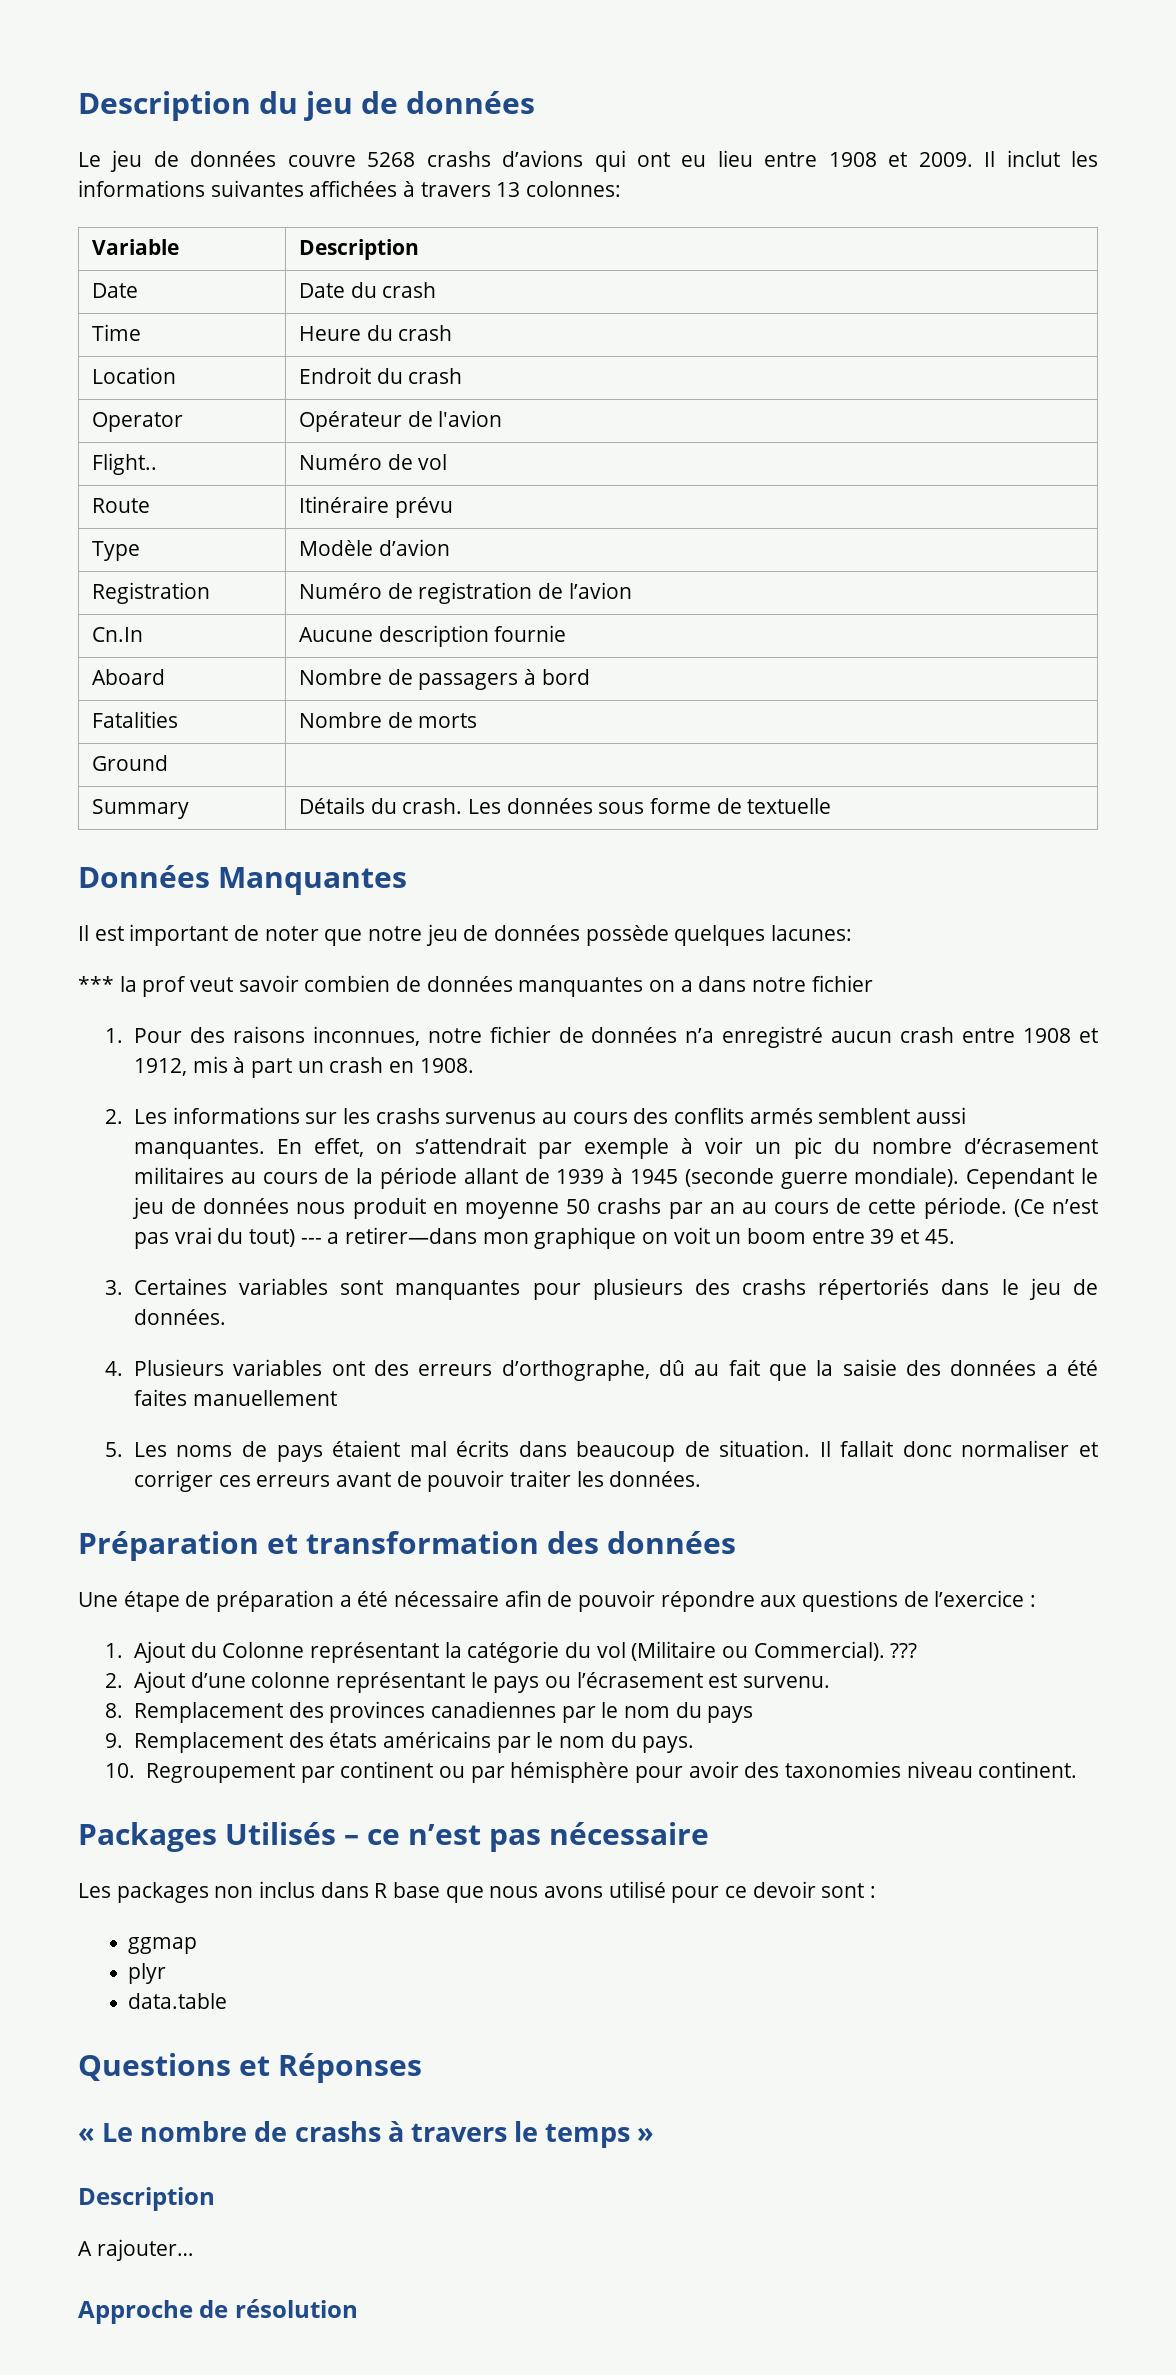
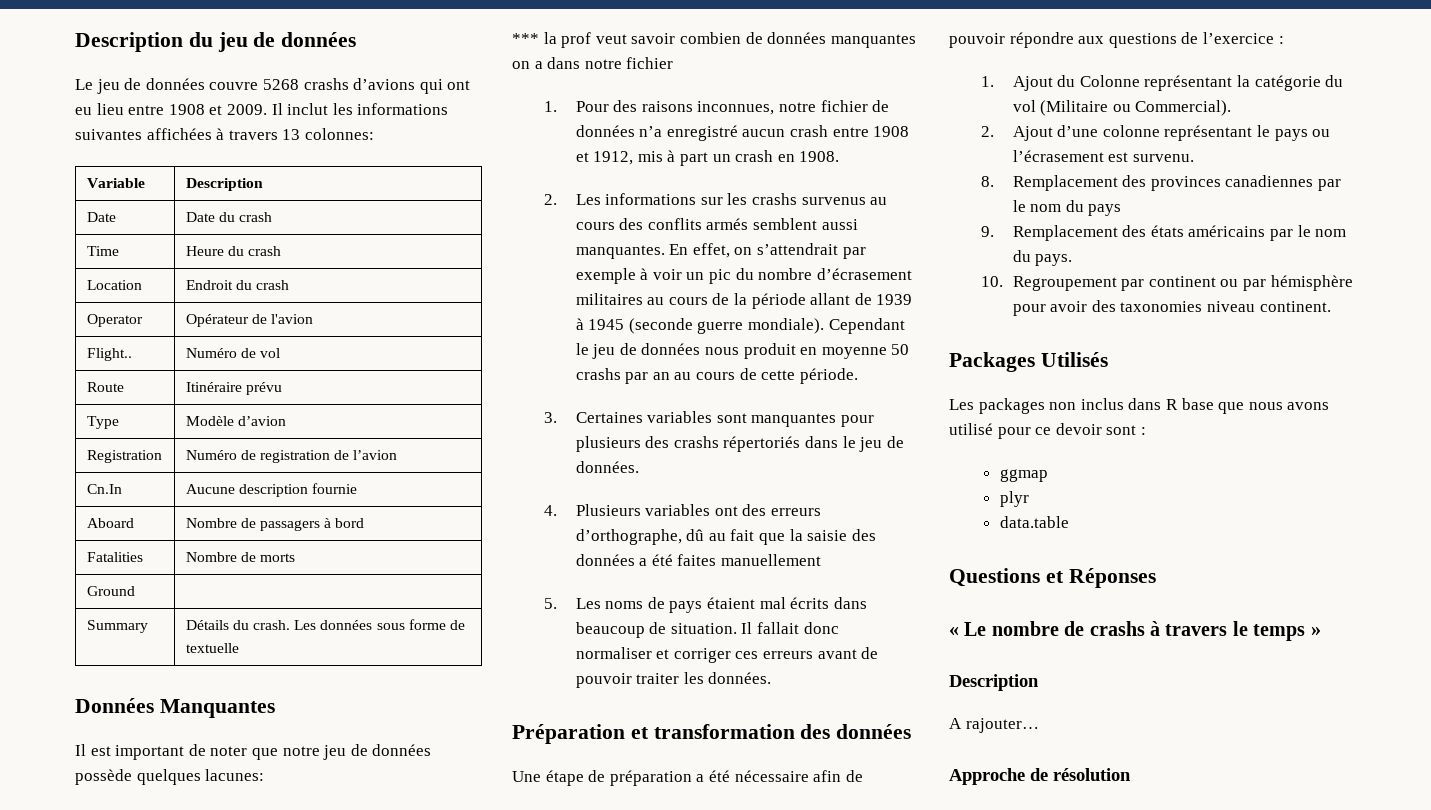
[1013,1199,1098,1217] [133,1227,955,1249] (Ce n’est pas vrai du tout) --- a retirer—dans mon graphique on voit un boom entre 39 et 45. -> (858, 376) none
[890,1643,918,1658] ??? -> (1232, 108) none
[344,1822,709,1852] – ce n’est pas nécessaire -> (1108, 359) none

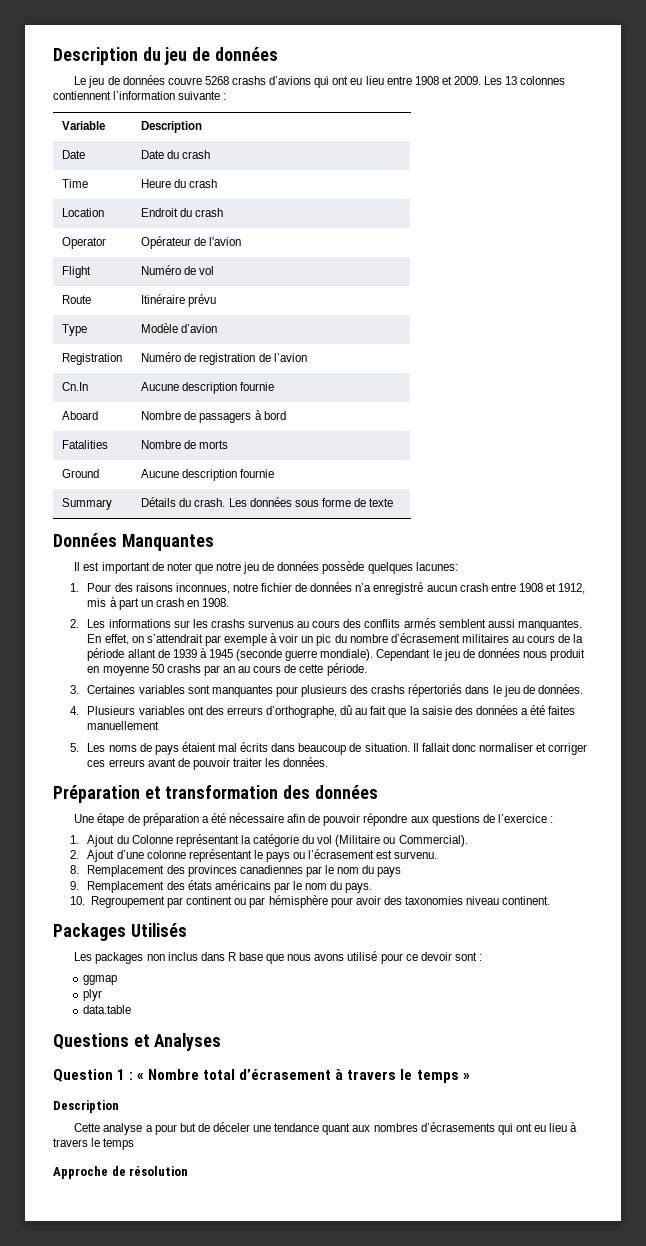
[271,103,449,115] [75,128,374,140] Il inclut les informations suivantes affichées à travers 13 colonnes: -> [484,76,566,85] [53,91,227,100] Les 13 colonnes contiennent l’information suivante :
[86,348,132,361] Flight.. -> [62,266,92,278] Flight
(135, 591) none -> [141,469,275,481] Aucune description fournie
[185,643,239,653] textuelle -> [369,498,394,507] texte
[512,32,916,48] [512,57,674,69] // *** la prof veut savoir combien de données manquantes on a dans notre fichier -> (458, 566) none
[1068,568,1156,588] [949,621,1145,636] Réponses // « Le nombre de crashs -> [154,1033,222,1051] [53,1069,332,1082] Analyses // Question 1 : « Nombre total d’écrasement
[949,718,1039,733] A rajouter… -> [74,1122,578,1135] [53,1138,135,1150] Cette analyse a pour but de déceler une tendance quant aux nombres d’écrasements qui ont eu lieu à travers le temps

